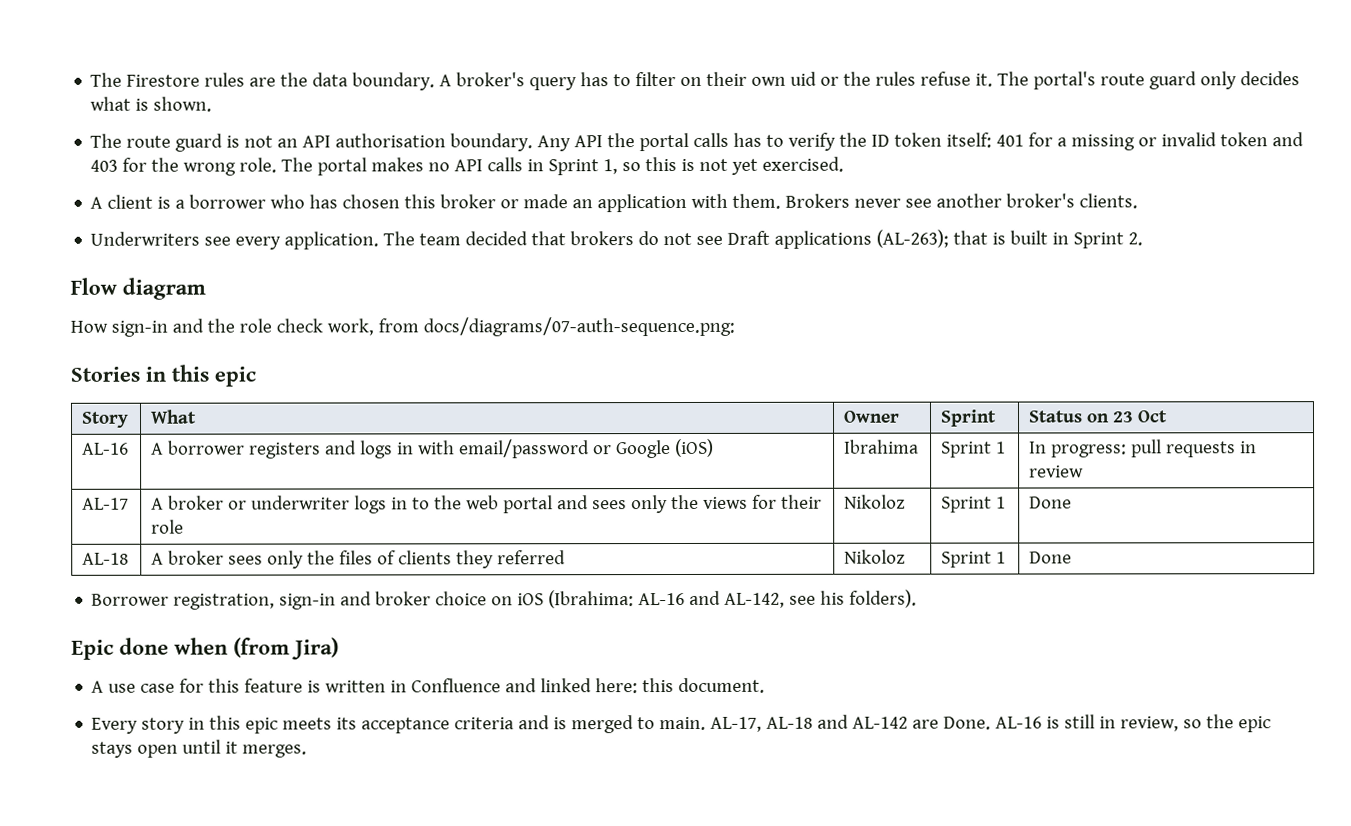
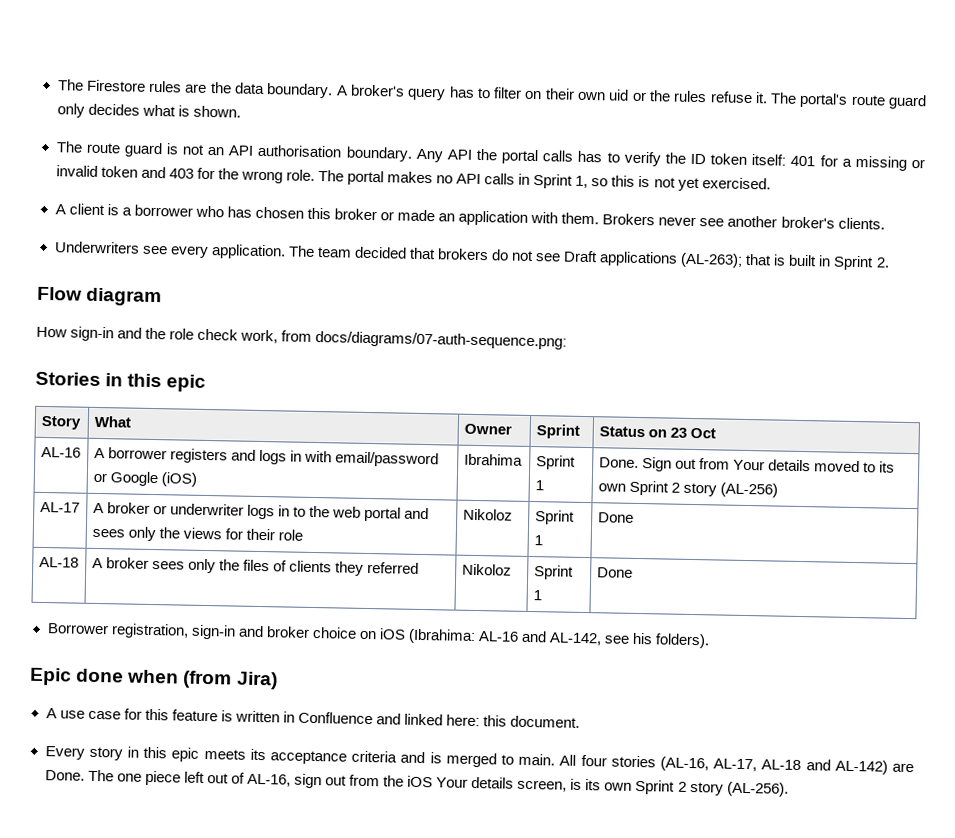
[1029,439,1258,458] [1029,465,1085,478] In progress: pull requests in review -> [598,457,896,473] [597,480,779,498] Done. Sign out from Your details moved to its own Sprint 2 story (AL-256)
(707, 723) none -> [559,754,709,772] All four stories (AL-16,
[852,716,909,729] AL-142 -> [834,759,888,775] AL-142)
[995,714,1272,733] [91,739,308,758] AL-16 is still in review, so the epic stays open until it merges. -> [87,769,789,797] The one piece left out of AL-16, sign out from the iOS Your details screen, is its own Sprint 2 story (AL-256).

